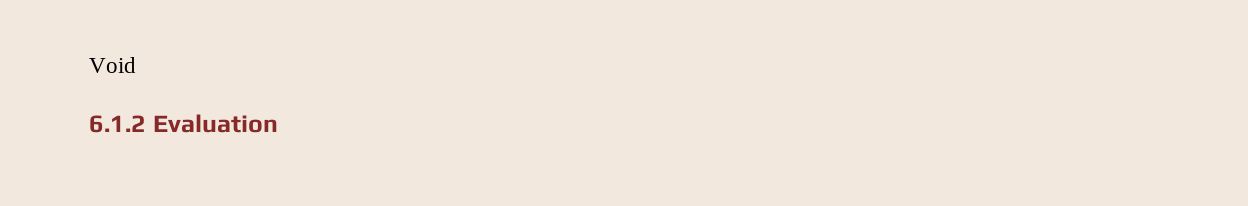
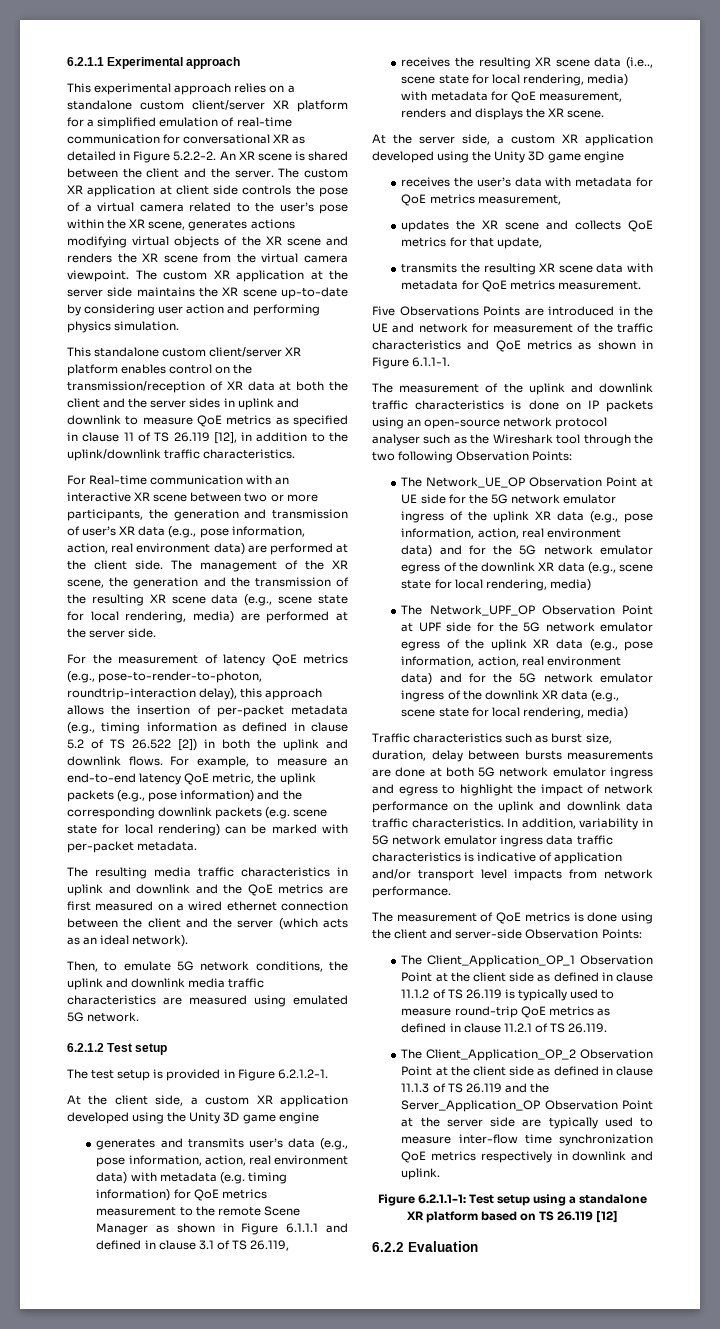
[89,57,136,73] [89,115,146,133] Void // 6.1.2 -> [67,57,241,69] [67,83,295,95] [67,100,348,112] [67,117,292,129] [67,134,306,144] [67,151,348,163] [67,168,348,178] [67,185,348,197] [67,202,348,214] [67,219,295,231] [67,236,348,248] [67,253,348,263] [67,270,348,282] [67,287,348,299] [67,304,320,316] [67,321,180,333] [67,347,302,357] [67,364,253,376] [67,381,349,393] [67,398,299,410] [67,415,348,427] [67,432,349,444] [67,449,296,461] [67,475,290,485] [67,492,318,502] [67,509,348,521] [67,526,305,538] [67,543,348,555] [67,560,348,572] [67,577,349,589] [67,594,348,606] [67,611,348,623] [67,628,157,638] [67,654,348,666] [67,671,263,683] [67,688,323,700] [67,705,348,717] [67,722,349,734] [67,739,348,751] [67,756,348,768] [67,773,316,785] [67,790,302,802] [67,807,328,819] [67,824,348,836] [67,841,198,853] [67,867,348,879] [67,884,348,896] [67,901,348,911] [67,918,348,930] [67,935,189,947] [67,961,348,972] [67,978,265,990] [67,995,348,1007] [67,1012,140,1022] [67,1043,168,1055] [67,1069,328,1081] [67,1095,348,1107] [67,1112,319,1124] [96,1138,348,1150] [96,1155,348,1167] [96,1172,287,1184] [96,1189,267,1201] [96,1206,300,1216] [96,1223,348,1235] [96,1240,290,1251] [401,57,653,69] [401,74,628,86] [401,91,622,103] [401,108,604,120] [372,134,653,146] [372,151,624,163] [401,177,653,187] [401,194,561,206] [401,220,653,232] [401,237,542,249] [401,263,653,275] [401,280,641,292] [372,306,653,316] [372,323,653,333] [372,340,653,352] [372,357,451,369] [372,383,653,395] [372,400,653,412] [372,417,608,429] [372,434,653,446] [372,451,573,463] [401,477,653,488] [401,494,617,504] [401,511,653,523] [401,528,621,539] [401,545,653,557] [401,562,653,574] [401,579,591,591] [401,605,653,616] [401,622,653,632] [401,639,653,651] [401,656,621,667] [401,673,653,685] [401,690,620,702] [401,707,628,719] [372,733,612,744] [372,750,653,762] [372,767,653,779] [372,784,653,796] [372,801,653,813] [372,818,653,830] [372,835,613,847] [372,852,623,864] [372,869,653,881] [372,886,451,898] [372,912,653,924] [372,929,642,939] [401,955,653,967] [401,972,653,982] [401,989,615,1001] [401,1006,610,1018] [401,1023,608,1033] [401,1049,653,1061] [401,1066,653,1076] [401,1083,549,1093] [401,1100,653,1112] [401,1117,653,1129] [401,1134,653,1146] [401,1151,653,1163] [401,1168,441,1180] [377,1194,648,1206] [406,1211,619,1223] [372,1242,404,1252] 6.2.1.1 Experimental approach // This experimental approach relies on a standalone custom client/server XR platform for a simplified emulation of real-time communication for conversational XR as detailed in Figure 5.2.2-2. An XR scene is shared between the client and the server. The custom XR application at client side controls the pose of a virtual camera related to the user’s pose within the XR scene, generates actions modifying virtual objects of the XR scene and renders the XR scene from the virtual camera viewpoint. The custom XR application at the server side maintains the XR scene up-to-date by considering user action and performing physics simulation. // This standalone custom client/server XR platform enables control on the transmission/reception of XR data at both the client and the server sides in uplink and downlink to measure QoE metrics as specified in clause 11 of TS 26.119 [12], in addition to the uplink/downlink traffic characteristics. // For Real-time communication with an interactive XR scene between two or more participants, the generation and transmission of user’s XR data (e.g., pose information, action, real environment data) are performed at the client side. The management of the XR scene, the generation and the transmission of the resulting XR scene data (e.g., scene state for local rendering, media) are performed at the server side. // For the measurement of latency QoE metrics (e.g., pose-to-render-to-photon, roundtrip-interaction delay), this approach allows the insertion of per-packet metadata (e.g., timing information as defined in clause 5.2 of TS 26.522 [2]) in both the uplink and downlink flows. For example, to measure an end-to-end latency QoE metric, the uplink packets (e.g., pose information) and the corresponding downlink packets (e.g. scene state for local rendering) can be marked with per-packet metadata. // The resulting media traffic characteristics in uplink and downlink and the QoE metrics are first measured on a wired ethernet connection between the client and the server (which acts as an ideal network). // Then, to emulate 5G network conditions, the uplink and downlink media traffic characteristics are measured using emulated 5G network. // 6.2.1.2 Test setup // The test setup is provided in Figure 6.2.1.2-1. // At the client side, a custom XR application developed using the Unity 3D game engine // generates and transmits user’s data (e.g., pose information, action, real environment data) with metadata (e.g. timing information) for QoE metrics measurement to the remote Scene Manager as shown in Figure 6.1.1.1 and defined in clause 3.1 of TS 26.119, // receives the resulting XR scene data (i.e.., scene state for local rendering, media) with metadata for QoE measurement, renders and displays the XR scene. // At the server side, a custom XR application developed using the Unity 3D game engine // receives the user’s data with metadata for QoE metrics measurement, // updates the XR scene and collects QoE metrics for that update, // transmits the resulting XR scene data with metadata for QoE metrics measurement. // Five Observations Points are introduced in the UE and network for measurement of the traffic characteristics and QoE metrics as shown in Figure 6.1.1-1. // The measurement of the uplink and downlink traffic characteristics is done on IP packets using an open-source network protocol analyser such as the Wireshark tool through the two following Observation Points: // The Network_UE_OP Observation Point at UE side for the 5G network emulator ingress of the uplink XR data (e.g., pose information, action, real environment data) and for the 5G network emulator egress of the downlink XR data (e.g., scene state for local rendering, media) // The Network_UPF_OP Observation Point at UPF side for the 5G network emulator egress of the uplink XR data (e.g., pose information, action, real environment data) and for the 5G network emulator ingress of the downlink XR data (e.g., scene state for local rendering, media) // Traffic characteristics such as burst size, duration, delay between bursts measurements are done at both 5G network emulator ingress and egress to highlight the impact of network performance on the uplink and downlink data traffic characteristics. In addition, variability in 5G network emulator ingress data traffic characteristics is indicative of application and/or transport level impacts from network performance. // The measurement of QoE metrics is done using the client and server-side Observation Points: // The Client_Application_OP_1 Observation Point at the client side as defined in clause 11.1.2 of TS 26.119 is typically used to measure round-trip QoE metrics as defined in clause 11.2.1 of TS 26.119. // The Client_Application_OP_2 Observation Point at the client side as defined in clause 11.1.3 of TS 26.119 and the Server_Application_OP Observation Point at the server side are typically used to measure inter-flow time synchronization QoE metrics respectively in downlink and uplink. // Figure 6.2.1.1-1: Test setup using a standalone XR platform based on TS 26.119 [12] // 6.2.2

